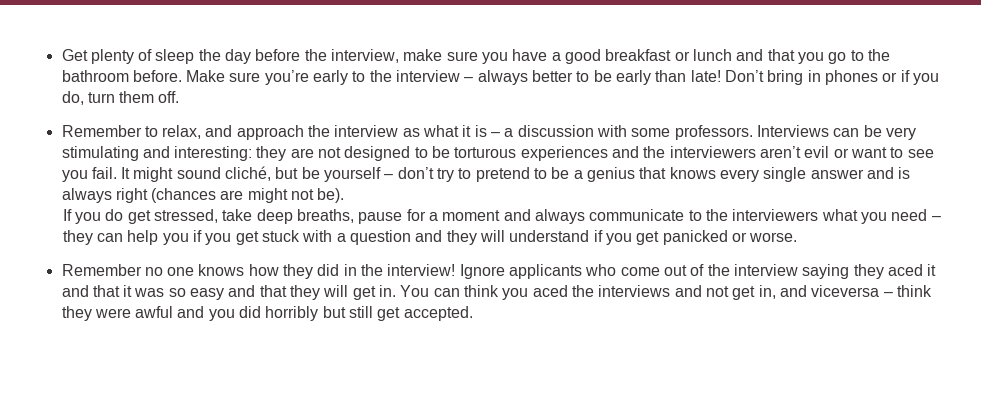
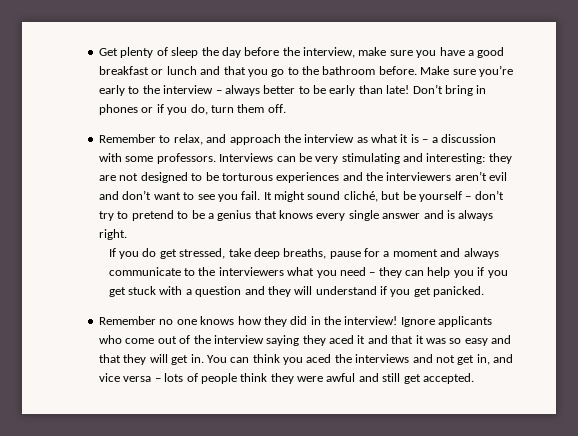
[833,148,849,158] or -> [99,190,152,200] and don’t
[115,188,345,203] right (chances are might not be). -> [99,229,128,240] right.
[662,230,798,245] panicked or worse. -> [433,286,485,297] panicked.
[811,285,893,297] viceversa – -> [99,373,237,384] vice versa – lots of people
[208,306,346,321] you did horribly but -> (379, 377) none

